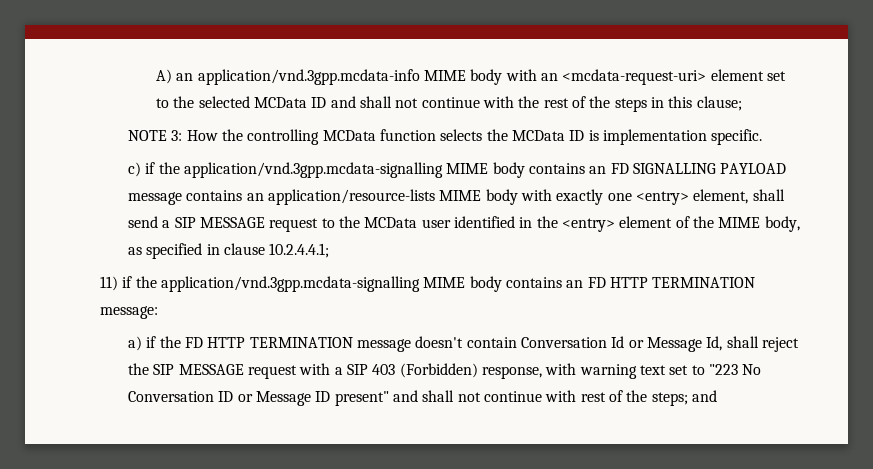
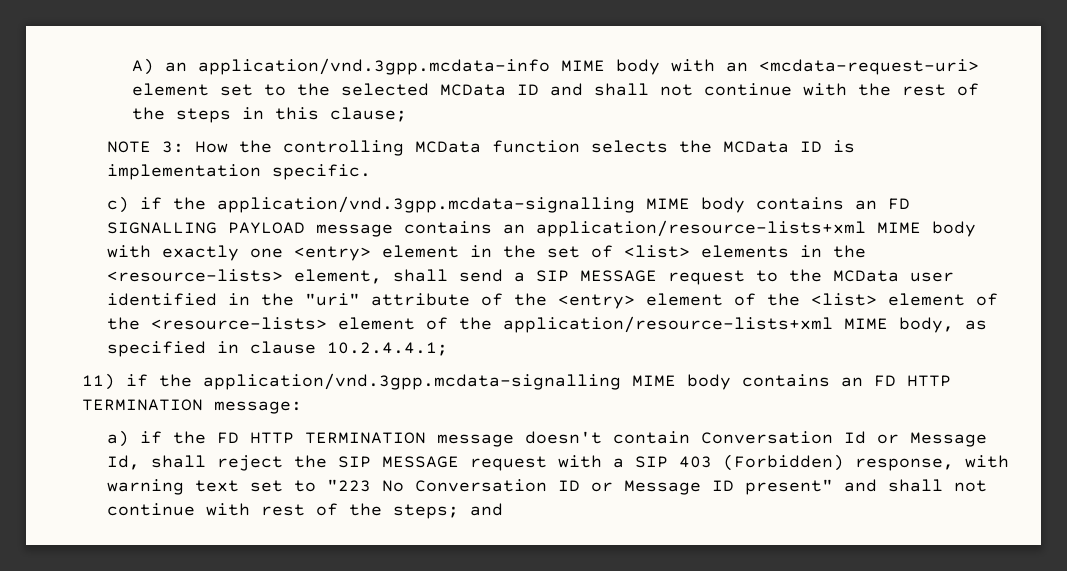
[268,189,436,205] application/resource-lists -> [535,220,866,237] application/resource-lists+xml
(689, 198) none -> [381,245,866,258] [106,269,283,282] element in the set of <list> elements in the <resource-lists>
[561,216,714,232] <entry> element of the -> [304,293,998,309] [106,316,833,333] "uri" attribute of the <entry> element of the <list> element of the <resource-lists> element of the application/resource-lists+xml

